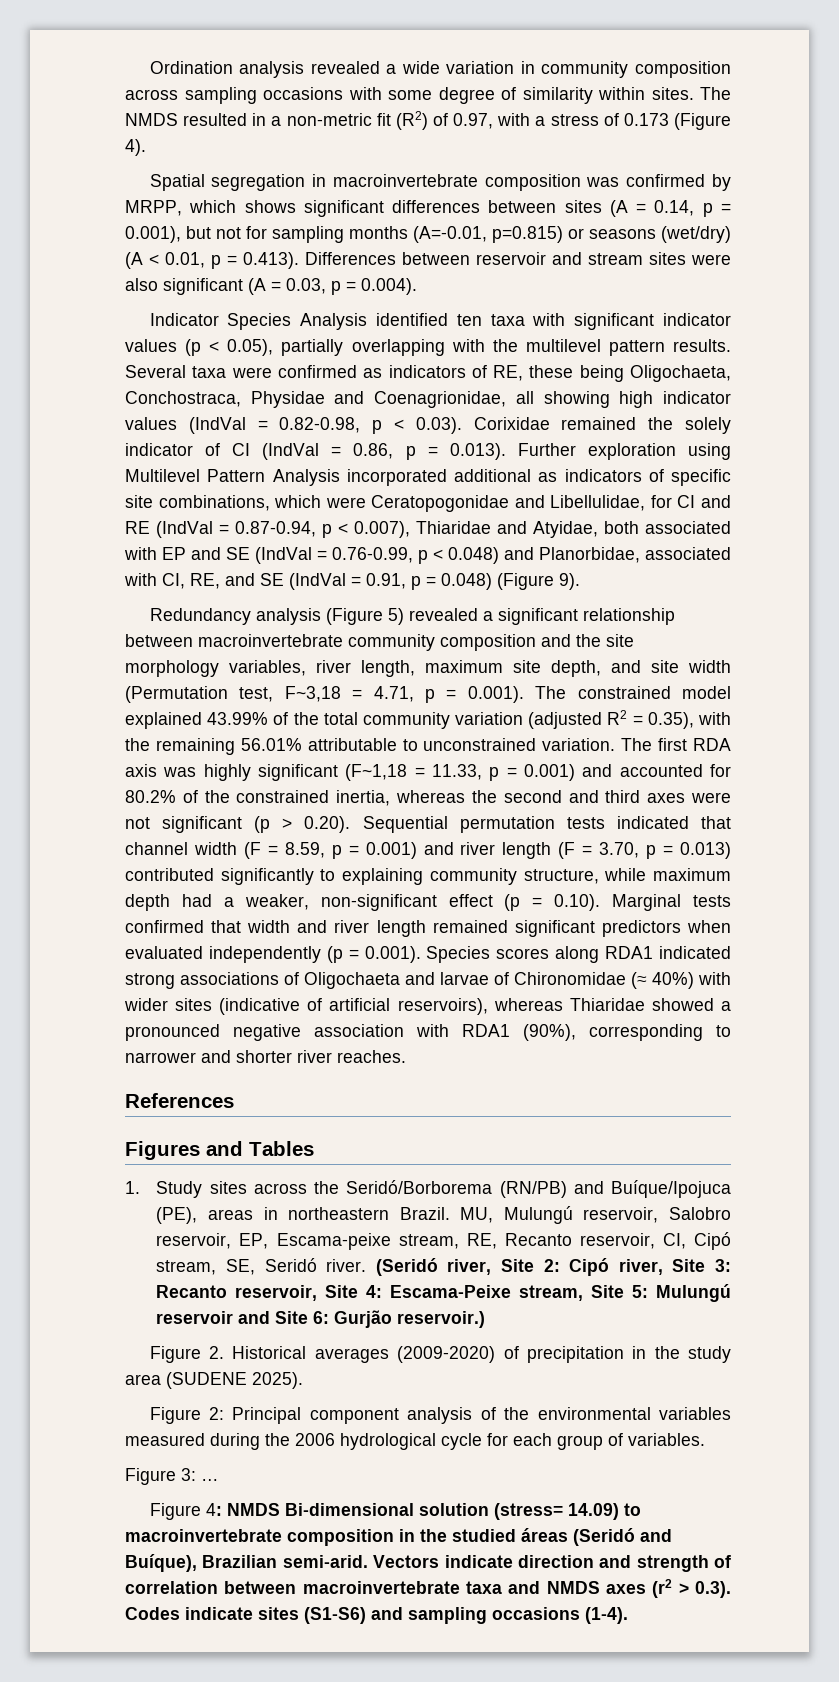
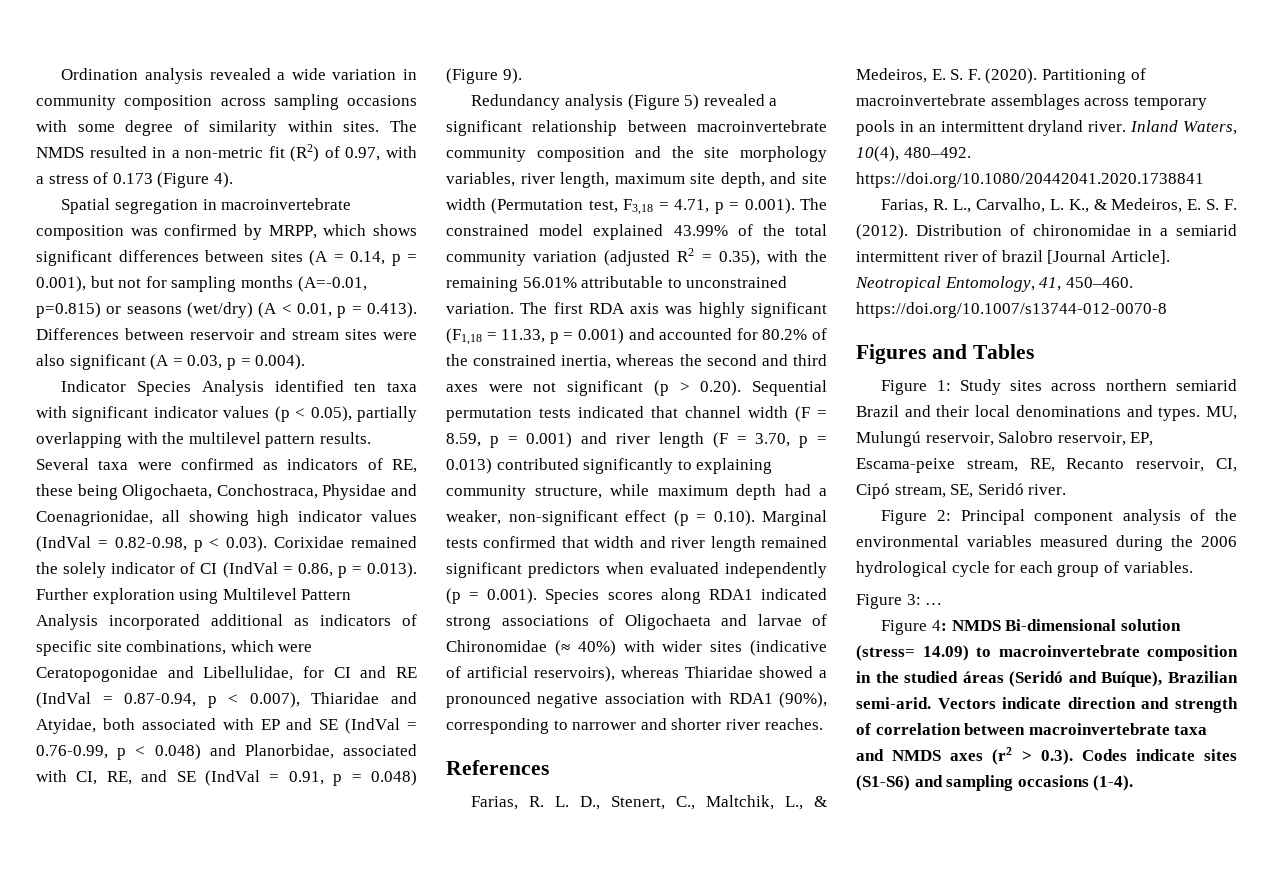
[284,686,341,702] F~3,18 -> [623,199,654,215] F3,18
[345,764,408,781] (F~1,18 -> [446,328,482,345] (F1,18
(234, 1100) none -> [471,795,827,810] [856,68,1146,84] [856,94,1207,110] [856,120,1237,136] [856,146,971,162] [856,172,1204,188] [881,198,1237,213] [856,224,1237,240] [856,250,1170,264] [855,276,1133,292] [856,302,1167,318] // Farias, R. L. D., Stenert, C., Maltchik, L., & Medeiros, E. S. F. (2020). Partitioning of macroinvertebrate assemblages across temporary pools in an intermittent dryland river. Inland Waters, 10(4), 480–492. https://doi.org/10.1080/20442041.2020.1738841 // Farias, R. L., Carvalho, L. K., & Medeiros, E. S. F. (2012). Distribution of chironomidae in a semiarid intermittent river of brazil [Journal Article]. Neotropical Entomology, 41, 450–460. https://doi.org/10.1007/s13744-012-0070-8
[125,1181,140,1194] 1. -> [881,380,951,395] Figure 1:
[314,1180,731,1198] [156,1207,450,1224] the Seridó/Borborema (RN/PB) and Buíque/Ipojuca (PE), areas in northeastern Brazil. -> [1105,379,1237,391] [856,405,1201,421] northern semiarid Brazil and their local denominations and types.
[375,1258,731,1276] [156,1284,731,1302] [156,1310,486,1328] [149,1346,731,1363] [125,1372,303,1389] (Seridó river, Site 2: Cipó river, Site 3: Recanto reservoir, Site 4: Escama-Peixe stream, Site 5: Mulungú reservoir and Site 6: Gurjão reservoir.) // Figure 2. Historical averages (2009-2020) of precipitation in the study area (SUDENE 2025). -> (1067, 489) none

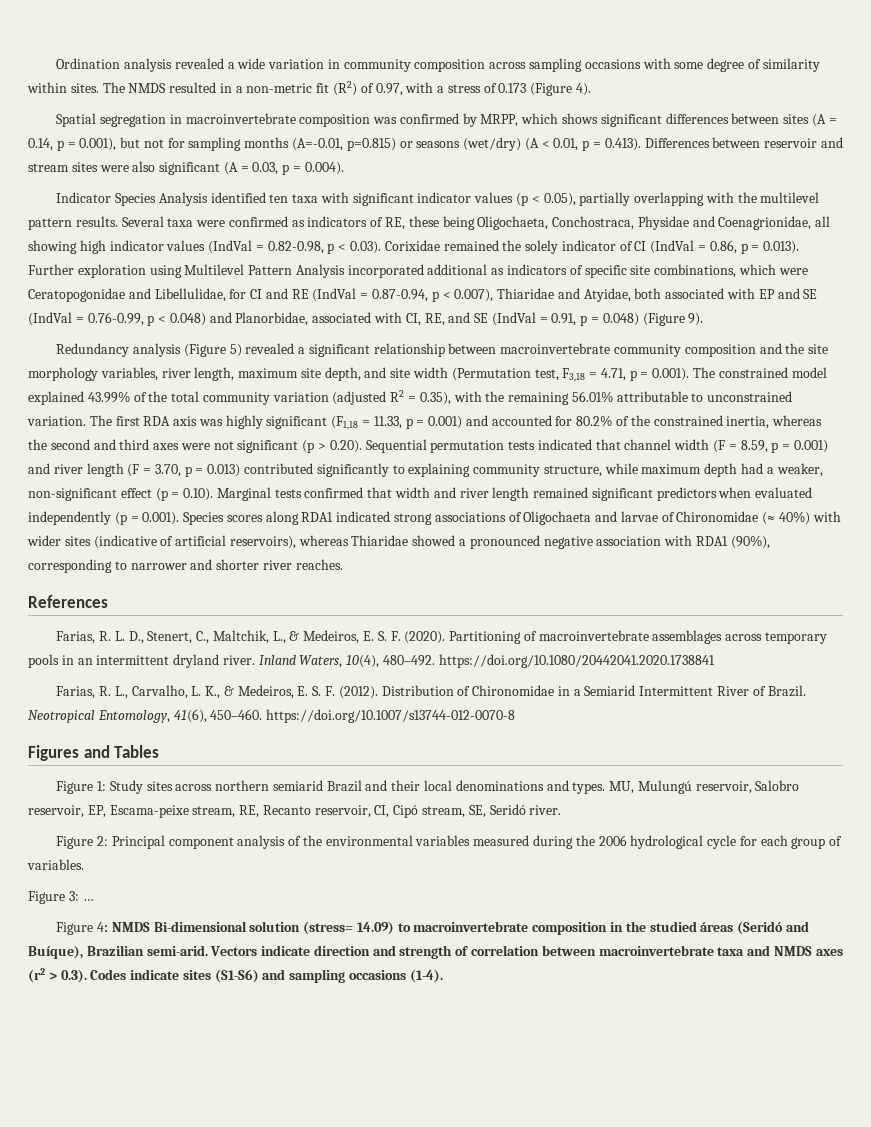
[1032,224,1237,236] [856,250,1170,264] chironomidae in a semiarid intermittent river of brazil [Journal Article]. -> [472,685,806,697] Chironomidae in a Semiarid Intermittent River of Brazil.
[1039,277,1062,291] 41, -> [173,709,207,723] 41(6),

